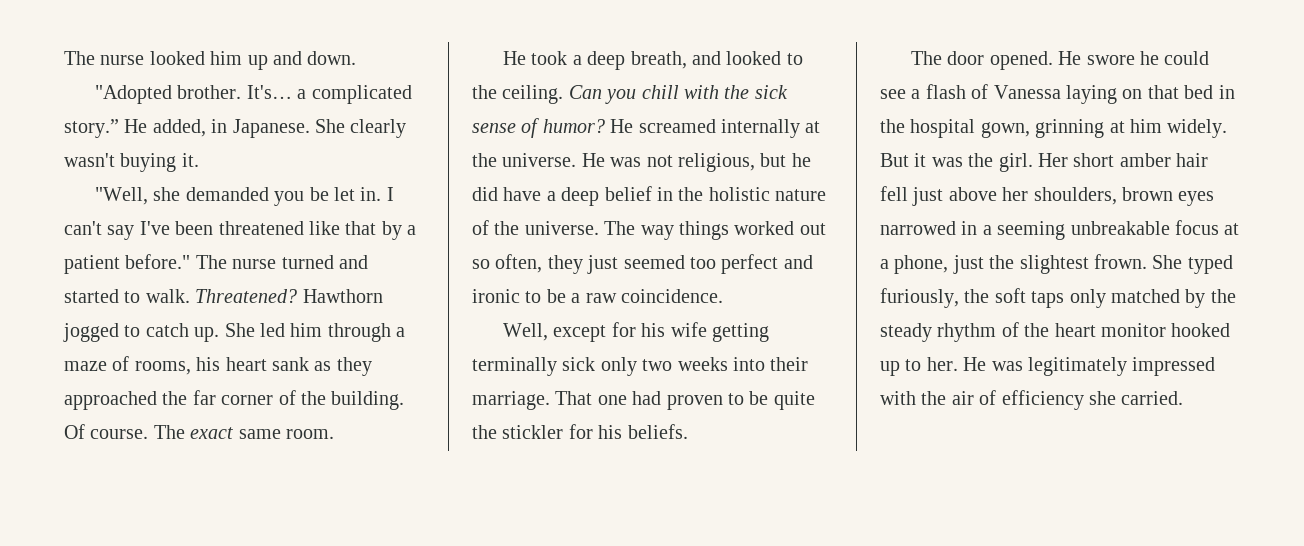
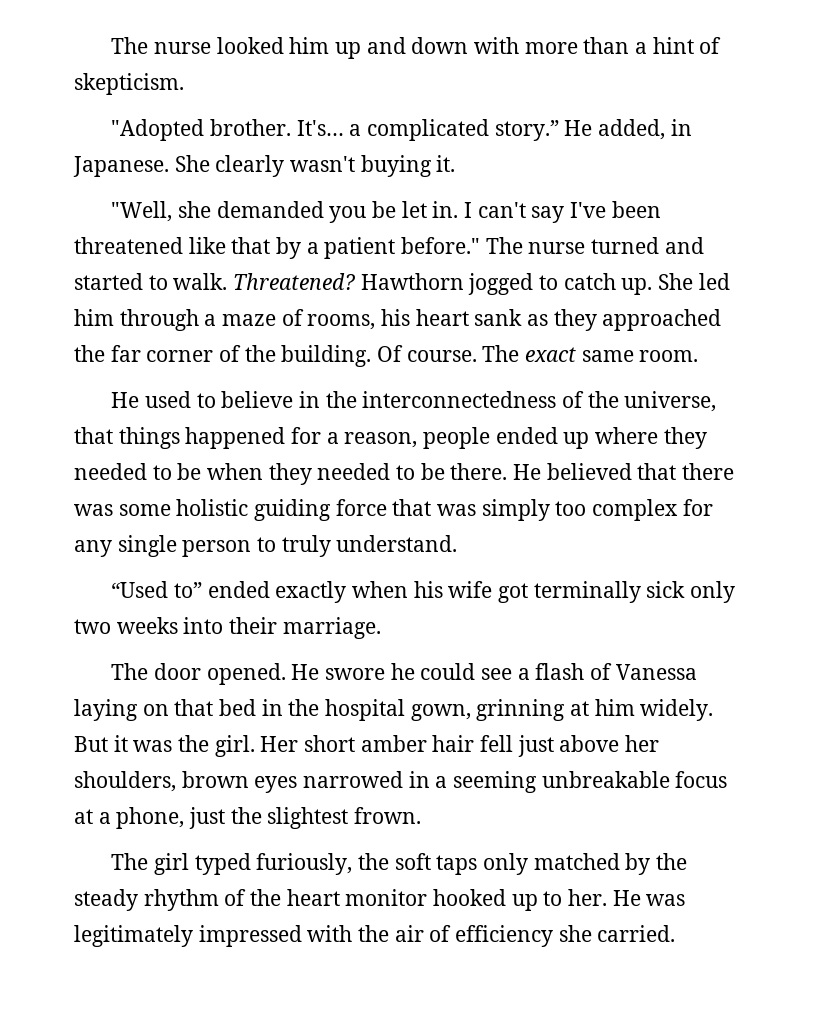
[307,51,357,65] down. -> [411,37,722,54] [74,73,184,95] down with more than a hint of skepticism.
[531,51,803,70] [472,85,788,104] [472,118,821,138] [472,153,811,172] [472,186,827,206] [472,220,826,240] [472,254,813,274] [472,289,723,303] [502,322,636,342] took a deep breath, and looked to the ceiling. Can you chill with the sick sense of humor? He screamed internally at the universe. He was not religious, but he did have a deep belief in the holistic nature of the universe. The way things worked out so often, they just seemed too perfect and ironic to be a raw coincidence. // Well, except for -> [145,391,717,412] [74,427,707,449] [74,463,735,485] [74,499,713,521] [74,535,458,557] [111,581,409,603] used to believe in the interconnectedness of the universe, that things happened for a reason, people ended up where they needed to be when they needed to be there. He believed that there was some holistic guiding force that was simply too complex for any single person to truly understand. // “Used to” ended exactly when
[711,323,769,342] getting -> [498,583,529,603] got
[555,391,815,410] [472,424,688,439] That one had proven to be quite the stickler for his beliefs. -> (381, 628) none
[1152,255,1183,269] She -> [111,853,190,875] // The girl

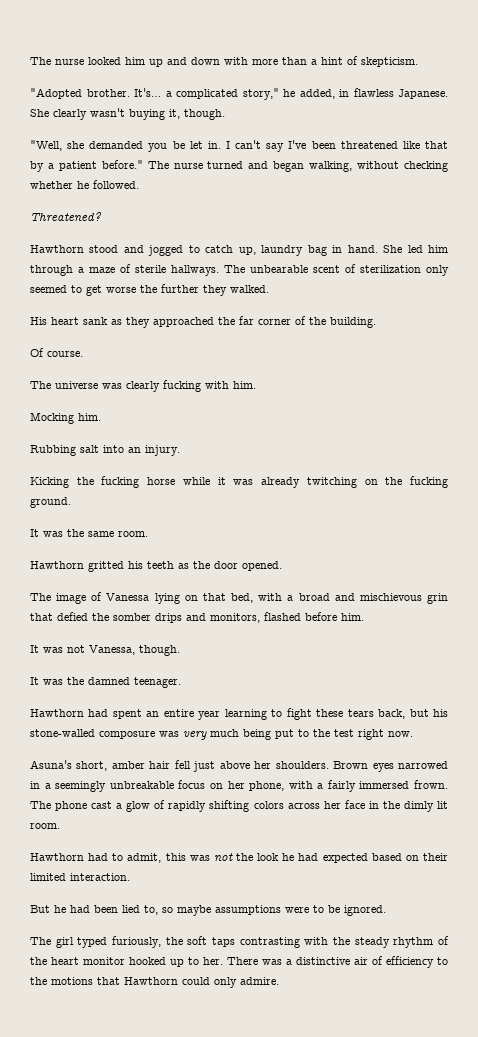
[494,120,593,141] story.” He -> [242,88,295,100] story," he
(692, 127) none -> [353,88,394,97] flawless
[436,155,456,172] it. -> [169,109,225,120] it, though.
[74,273,653,295] started to walk. Threatened? Hawthorn jogged to catch up. -> [273,161,449,172] [30,180,139,189] [30,212,101,222] [30,245,378,256] began walking, without checking whether he followed. // Threatened? // Hawthorn stood and jogged to catch up, laundry bag in hand.
[307,309,411,330] rooms, his -> [135,264,449,276] [30,284,269,296] [30,317,47,325] sterile hallways. The unbearable scent of sterilization only seemed to get worse the further they walked. // His
(372, 356) none -> (376, 322) //
[482,345,699,362] [111,391,717,412] [74,427,707,449] [74,463,735,485] [74,499,713,521] [74,535,458,557] [111,581,736,603] [74,617,381,639] [111,663,585,685] The exact same room. // He used to believe in the interconnectedness of the universe, that things happened for a reason, people ended up where they needed to be when they needed to be there. He believed that there was some holistic guiding force that was simply too complex for any single person to truly understand. // “Used to” ended exactly when his wife got terminally sick only two weeks into their marriage. // The door opened. He swore he could see a flash -> [30,380,256,392] [30,412,101,424] [30,445,180,456] [30,476,449,488] [30,497,71,508] [30,529,148,537] [30,561,282,572] [30,593,87,604] // The universe was clearly fucking with him. // Mocking him. // Rubbing salt into an injury. // Kicking the fucking horse while it was already twitching on the fucking ground. // It was the same room. // Hawthorn gritted his teeth as the door opened. // The image
[74,699,138,721] laying -> [154,593,180,604] lying
[219,699,714,721] [74,735,356,757] bed in the hospital gown, grinning at him widely. But it was the girl. Her short -> [231,593,448,604] [30,612,364,623] [30,645,180,656] [30,677,181,688] [30,708,448,720] [30,729,413,740] [30,760,108,771] bed, with a broad and mischievous grin that defied the somber drips and monitors, flashed before him. // It was not Vanessa, though. // It was the damned teenager. // Hawthorn had spent an entire year learning to fight these tears back, but his stone-walled composure was very much being put to the test right now. // Asuna's short,
[74,771,249,792] shoulders, brown -> [275,761,369,769] shoulders. Brown
[453,771,538,793] seeming -> [55,781,107,792] seemingly
[74,807,422,829] at a phone, just the slightest frown. -> [209,780,448,792] [30,800,448,812] [30,823,60,829] [30,853,449,863] [30,873,130,881] [30,905,386,916] on her phone, with a fairly immersed frown. The phone cast a glow of rapidly shifting colors across her face in the dimly lit room. // Hawthorn had to admit, this was not the look he had expected based on their limited interaction. // But he had been lied to, so maybe assumptions were to be ignored.
[483,853,651,875] only matched by -> [239,937,329,948] contrasting with
[612,890,686,906] [74,925,676,947] He was legitimately impressed with the air of efficiency she carried. -> [227,956,448,968] [30,977,279,988] There was a distinctive air of efficiency to the motions that Hawthorn could only admire.

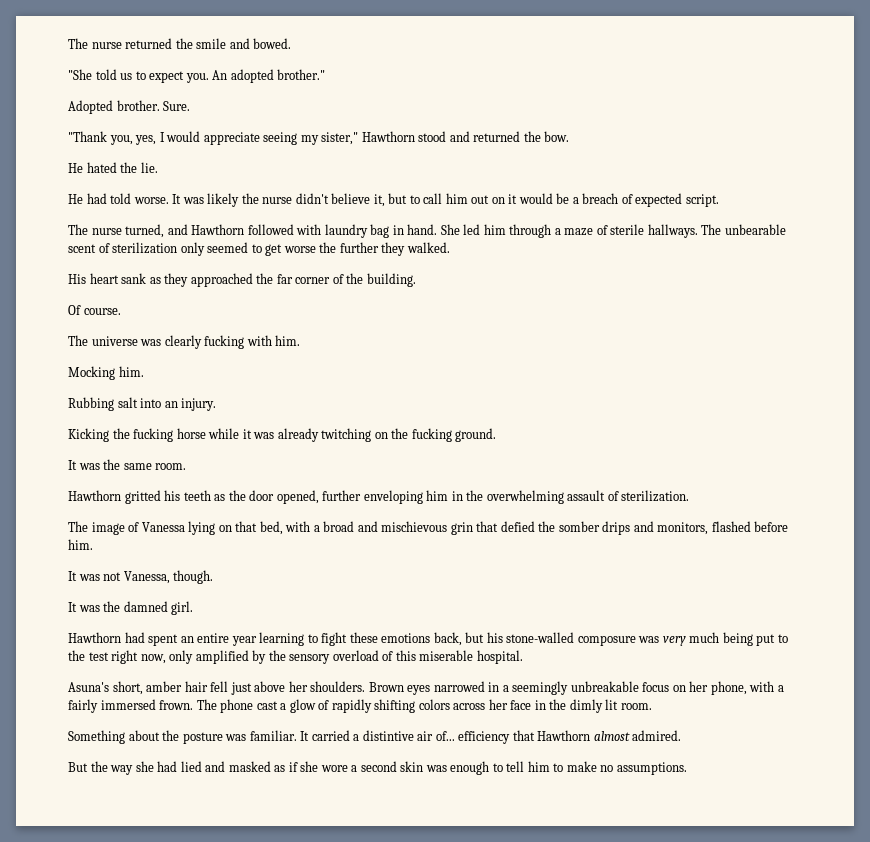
[30,56,418,67] [30,88,448,100] [30,108,225,120] [30,140,449,152] [30,160,449,172] [30,180,139,189] [30,212,101,222] [30,245,256,256] The nurse looked him up and down with more than a hint of skepticism. // "Adopted brother. It's… a complicated story," he added, in flawless Japanese. She clearly wasn't buying it, though. // "Well, she demanded you be let in. I can't say I've been threatened like that by a patient before." The nurse turned and began walking, without checking whether he followed. // Threatened? // Hawthorn stood and jogged to catch up, -> [68,38,292,49] [68,69,326,83] [68,100,191,114] [68,131,570,145] [68,162,158,173] [68,193,719,207] [68,224,322,238] The nurse returned the smile and bowed. // "She told us to expect you. An adopted brother." // Adopted brother. Sure. // "Thank you, yes, I would appreciate seeing my sister," Hawthorn stood and returned the bow. // He hated the lie. // He had told worse. It was likely the nurse didn't believe it, but to call him out on it would be a breach of expected script. // The nurse turned, and Hawthorn followed with
[242,561,282,571] opened. -> [276,490,690,504] opened, further enveloping him in the overwhelming assault of sterilization.
[134,677,181,688] teenager. -> [171,601,194,615] girl.
[347,709,374,717] tears -> [381,633,431,643] emotions
[388,731,413,737] now. -> [140,650,523,664] now, only amplified by the sensory overload of this miserable hospital.
[30,853,449,863] [30,873,130,881] [30,905,386,916] [30,936,450,948] [30,956,448,968] [30,977,279,988] Hawthorn had to admit, this was not the look he had expected based on their limited interaction. // But he had been lied to, so maybe assumptions were to be ignored. // The girl typed furiously, the soft taps contrasting with the steady rhythm of the heart monitor hooked up to her. There was a distinctive air of efficiency to the motions that Hawthorn could only admire. -> [68,730,682,744] [68,761,687,775] Something about the posture was familiar. It carried a distintive air of... efficiency that Hawthorn almost admired. // But the way she had lied and masked as if she wore a second skin was enough to tell him to make no assumptions.

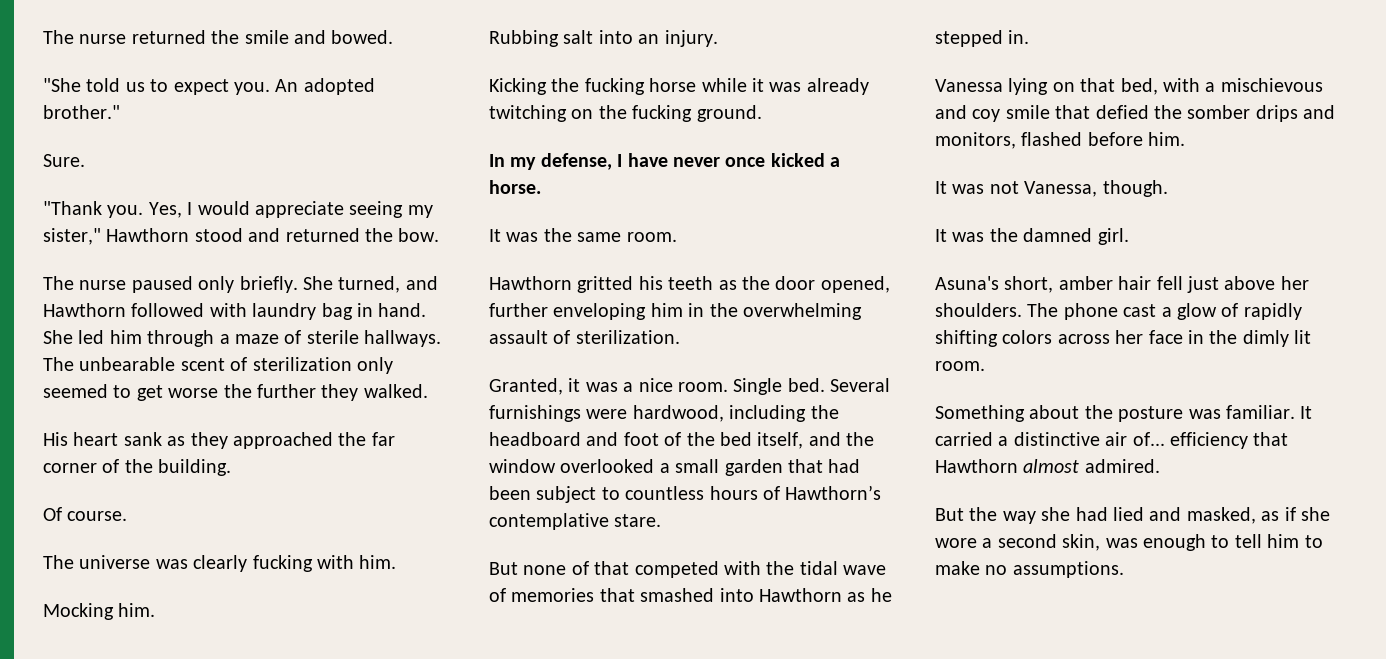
[68,100,160,114] Adopted brother. -> (120, 112) none
[109,135,157,145] you, yes, -> [107,202,182,218] you. Yes,
[68,162,158,173] [68,193,719,207] [68,224,122,235] He hated the lie. // He had told worse. It was likely the nurse didn't believe it, but to call him out on it would be a breach of expected script. // The nurse -> [43,276,333,293] The nurse paused only briefly. She
(497, 435) none -> [489,153,841,170] [489,180,541,194] // In my defense, I have never once kicked a horse.
[68,521,140,535] The image of -> [489,378,891,395] [489,405,839,422] [489,432,875,449] [489,459,861,476] [489,485,882,503] [489,513,662,530] [489,561,887,578] [489,588,892,602] [935,30,1030,47] Granted, it was a nice room. Single bed. Several furnishings were hardwood, including the headboard and foot of the bed itself, and the window overlooked a small garden that had been subject to countless hours of Hawthorn’s contemplative stare. // But none of that competed with the tidal wave of memories that smashed into Hawthorn as he stepped in. //
[323,521,473,535] broad and mischievous grin -> [1220,78,1323,92] [935,105,1050,122] mischievous and coy smile
[68,632,788,646] [68,650,523,664] // Hawthorn had spent an entire year learning to fight these emotions back, but his stone-walled composure was very much being put to the test right now, only amplified by the sensory overload of this miserable hospital. -> (1129, 236) none
[368,681,784,695] [68,699,194,713] Brown eyes narrowed in a seemingly unbreakable focus on her phone, with a fairly immersed frown. -> (1022, 310) none
[362,730,414,741] distintive -> [1013,432,1100,446] distinctive
[228,761,271,772] masked -> [1186,507,1256,524] masked,
[400,761,424,772] skin -> [1062,534,1101,551] skin,

